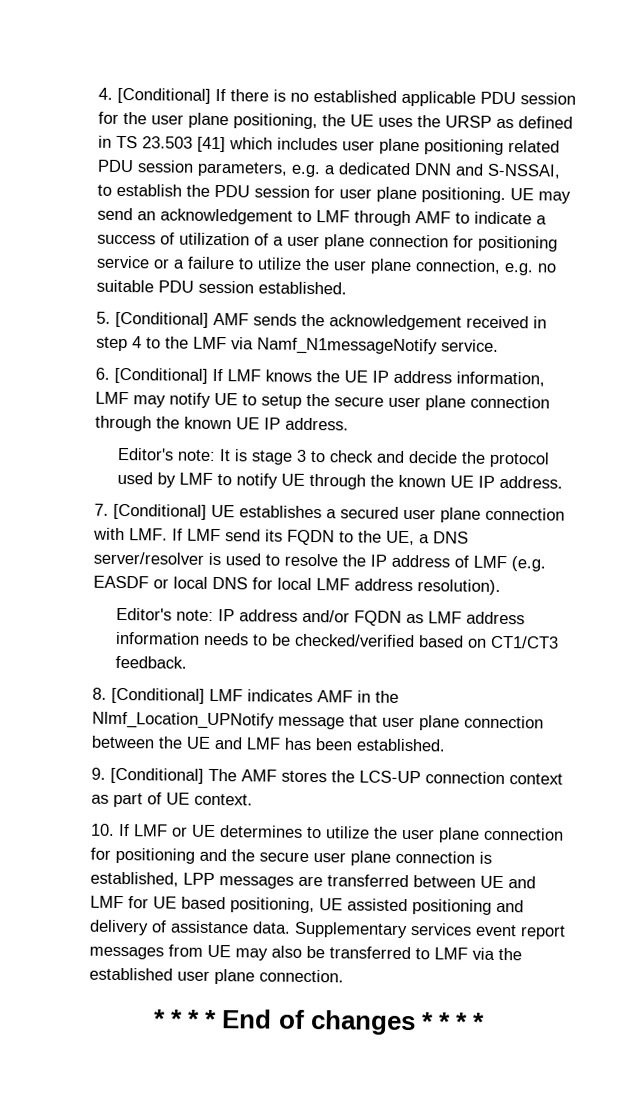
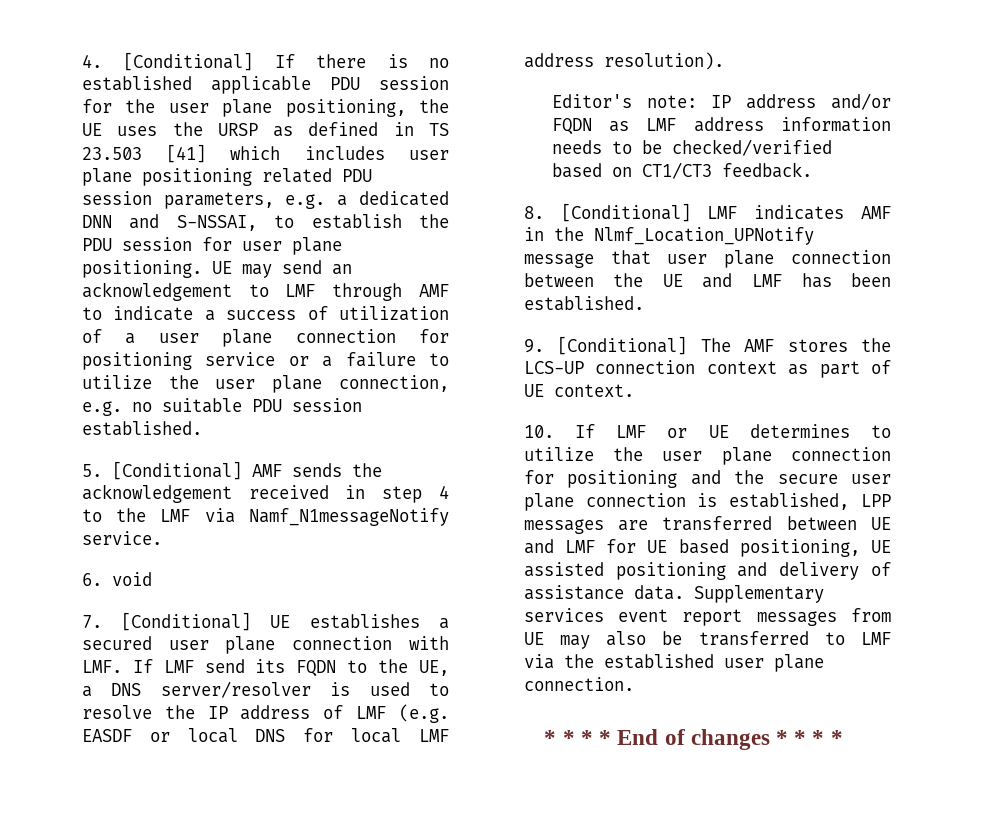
[114,367,546,387] [95,391,551,411] [95,415,350,432] [116,447,550,468] [116,471,563,490] [Conditional] If LMF knows the UE IP address information, LMF may notify UE to setup the secure user plane connection through the known UE IP address. // Editor's note: It is stage 3 to check and decide the protocol used by LMF to notify UE through the known UE IP address. -> [111,572,152,586] void

